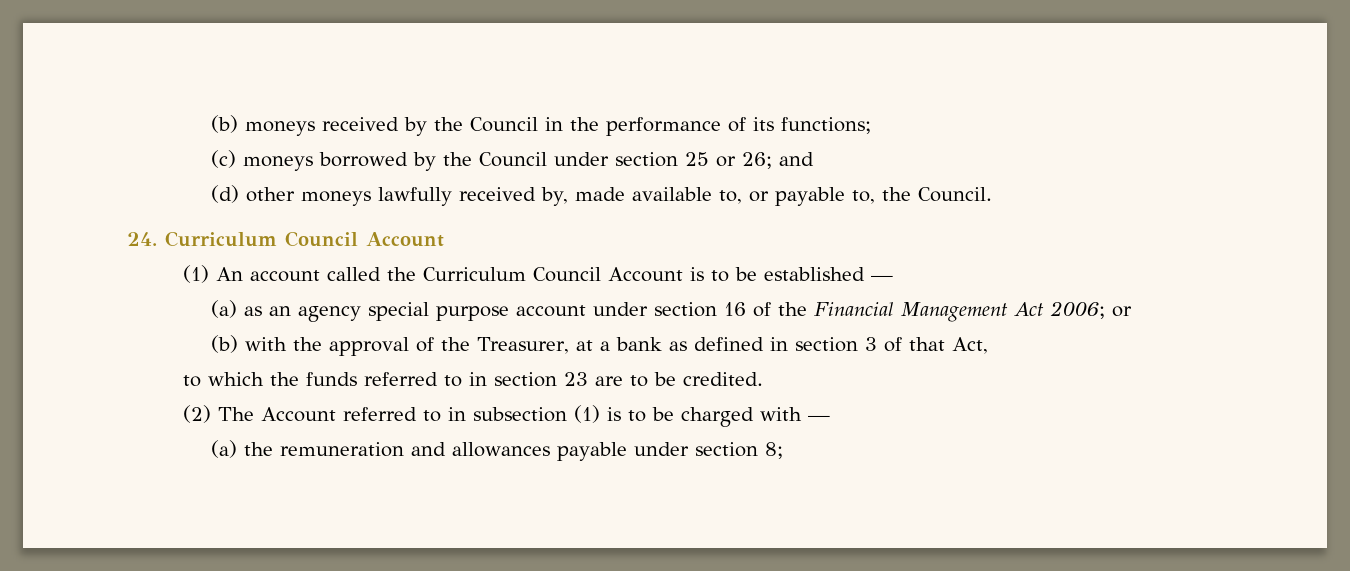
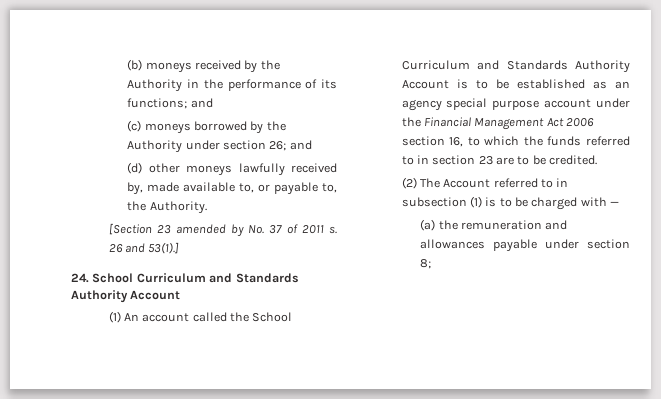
[469,117,538,132] Council -> [127,79,183,92] Authority
(871, 125) none -> [190,98,213,108] and
[478,152,736,167] Council under section 25 or -> [127,140,267,153] Authority under section
[918,187,993,202] [127,231,358,247] Council. // 24. Curriculum Council -> [149,201,207,214] [108,223,337,237] [108,242,180,254] [71,273,299,283] [71,290,128,303] Authority. // [Section 23 amended by No. 37 of 2011 s. 26 and 53(1).] // 24. School Curriculum and Standards Authority
[422,267,601,282] Curriculum Council -> [252,312,293,322] [401,60,630,73] School Curriculum and Standards Authority
[870,275,893,281] [210,300,237,318] — // (a) -> (585, 84) none
[653,302,771,317] section 16 of -> (630, 103) none
[1049,301,1132,319] [210,335,989,356] 2006; or // (b) with the approval of the Treasurer, at a bank as defined in section 3 of that Act, // -> [566,118,595,127] [401,136,464,147] 2006 section 16,

